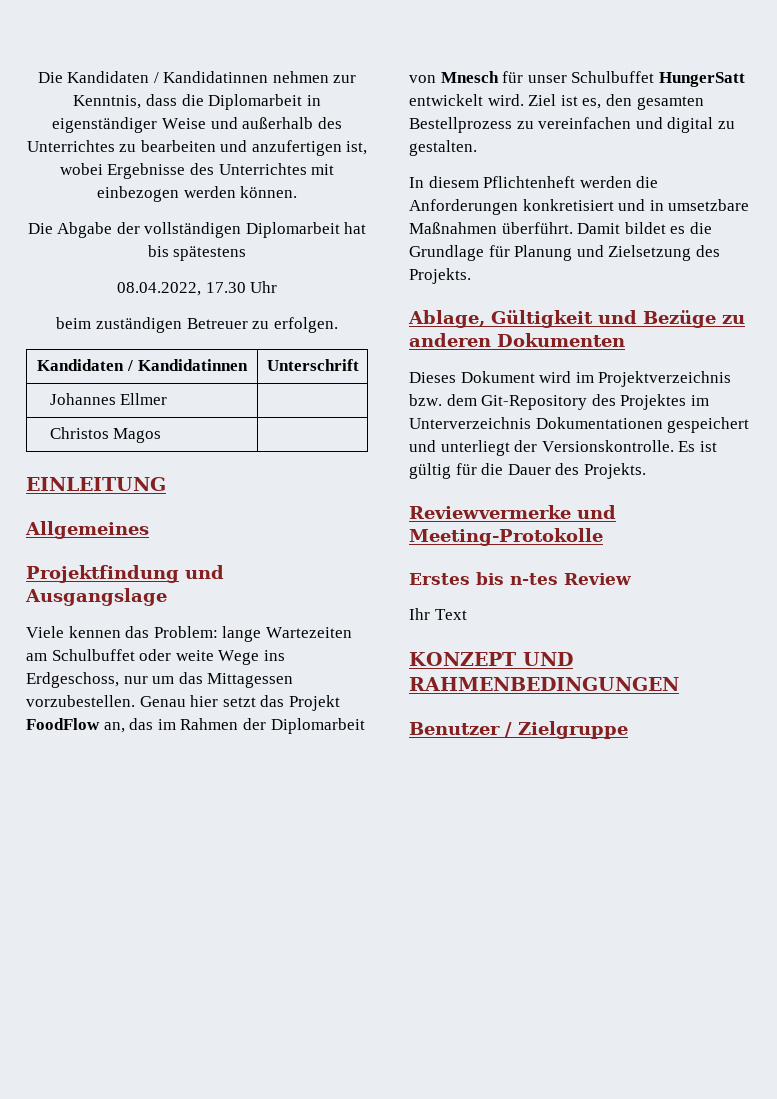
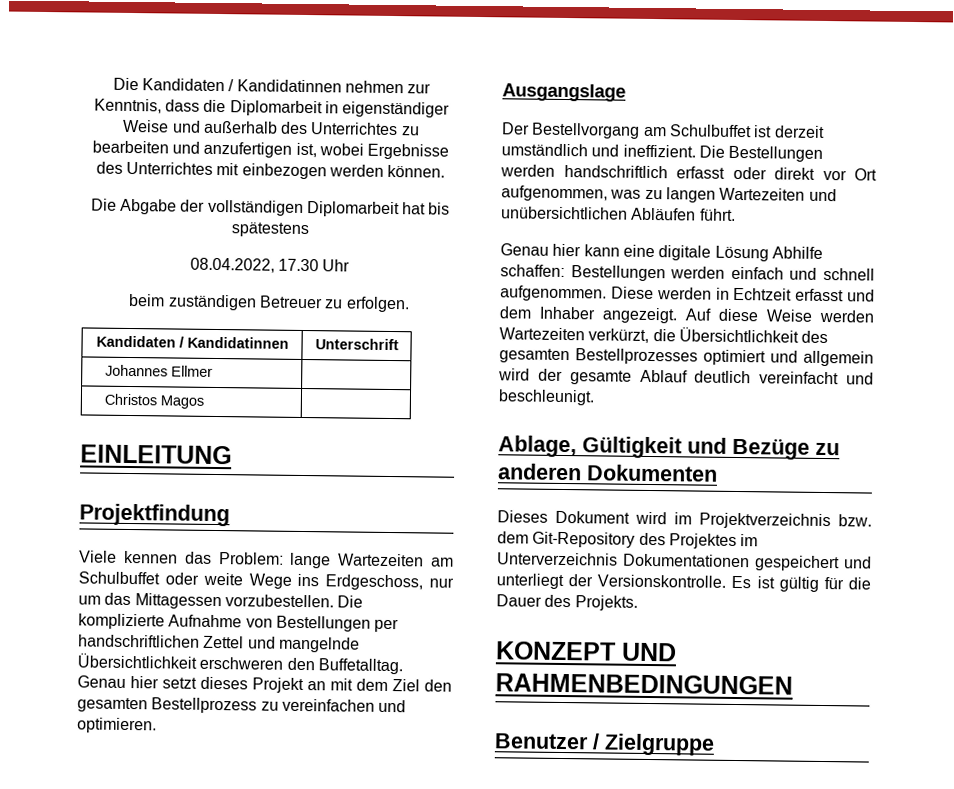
[25,521,149,539] // Allgemeines -> (232, 454) none
[185,565,224,579] [25,588,167,606] und Ausgangslage -> (230, 515) none
[139,695,340,711] [26,718,365,734] [409,71,745,87] [409,94,602,109] Genau hier setzt das Projekt FoodFlow an, das im Rahmen der Diplomarbeit von Mnesch für unser Schulbuffet HungerSatt entwickelt wird. Ziel ist es, -> [337,595,364,608] [78,613,400,633] [78,634,360,653] [77,653,403,675] [77,675,420,694] Die komplizierte Aufnahme von Bestellungen per handschriftlichen Zettel und mangelnde Übersichtlichkeit erschweren den Buffetalltag. Genau hier setzt dieses Projekt an mit dem Ziel
[667,117,735,133] [409,140,477,156] [409,176,659,188] [409,199,750,215] [409,222,712,234] [409,245,720,261] [409,268,471,284] digital zu gestalten. // In diesem Pflichtenheft werden die Anforderungen konkretisiert und in umsetzbare Maßnahmen überführt. Damit bildet es die Grundlage für Planung und Zielsetzung des Projekts. -> [77,717,157,734] [502,83,626,102] [501,122,825,139] [501,143,824,162] [500,164,877,181] [501,185,837,203] [501,206,736,221] [500,243,823,262] [500,264,875,282] [500,285,875,302] [499,306,874,324] [499,327,829,344] [499,348,874,367] [498,368,874,385] [498,389,595,406] optimieren. // Ausgangslage // Der Bestellvorgang am Schulbuffet ist derzeit umständlich und ineffizient. Die Bestellungen werden handschriftlich erfasst oder direkt vor Ort aufgenommen, was zu langen Wartezeiten und unübersichtlichen Abläufen führt. // Genau hier kann eine digitale Lösung Abhilfe schaffen: Bestellungen werden einfach und schnell aufgenommen. Diese werden in Echtzeit erfasst und dem Inhaber angezeigt. Auf diese Weise werden Wartezeiten verkürzt, die Übersichtlichkeit des gesamten Bestellprozesses optimiert und allgemein wird der gesamte Ablauf deutlich vereinfacht und beschleunigt.
[409,505,616,519] [409,528,603,546] [409,572,631,585] [409,608,467,620] // Reviewvermerke und Meeting-Protokolle // Erstes bis n-tes Review // Ihr Text -> (638, 603) none

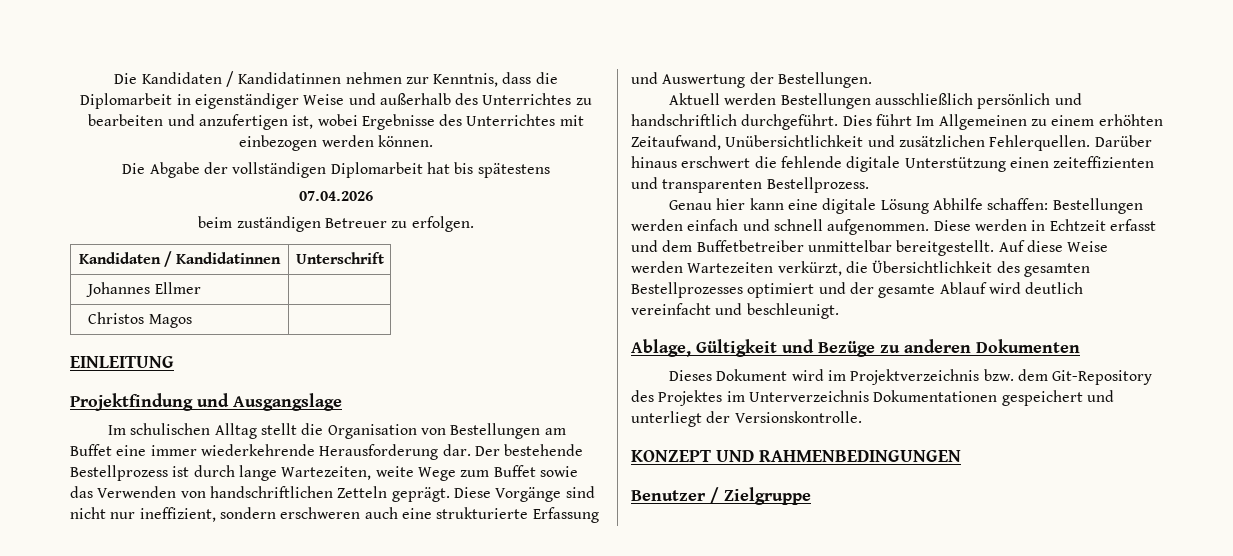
[189,257,351,273] 08.04.2022, 17.30 Uhr -> [299,191,373,201] 07.04.2026
[79,550,454,569] [78,571,454,591] [78,592,364,610] [78,613,400,633] [78,634,360,653] [77,653,403,675] [77,675,452,694] [77,697,407,714] [77,717,157,734] [502,83,626,102] [501,122,825,139] [501,143,824,162] [500,164,877,181] [501,185,837,203] [501,206,736,221] // Viele kennen das Problem: lange Wartezeiten am Schulbuffet oder weite Wege ins Erdgeschoss, nur um das Mittagessen vorzubestellen. Die komplizierte Aufnahme von Bestellungen per handschriftlichen Zettel und mangelnde Übersichtlichkeit erschweren den Buffetalltag. Genau hier setzt dieses Projekt an mit dem Ziel den gesamten Bestellprozess zu vereinfachen und optimieren. // Ausgangslage // Der Bestellvorgang am Schulbuffet ist derzeit umständlich und ineffizient. Die Bestellungen werden handschriftlich erfasst oder direkt vor Ort aufgenommen, was zu langen Wartezeiten und unübersichtlichen Abläufen führt. -> [197,393,342,411] [107,423,566,439] [70,444,584,460] [70,465,578,481] [70,486,595,502] [70,507,599,523] [631,72,872,88] [668,93,1082,109] [631,114,1163,130] [631,135,1152,151] [631,156,1155,172] [631,177,869,193] und Ausgangslage // Im schulischen Alltag stellt die Organisation von Bestellungen am Buffet eine immer wiederkehrende Herausforderung dar. Der bestehende Bestellprozess ist durch lange Wartezeiten, weite Wege zum Buffet sowie das Verwenden von handschriftlichen Zetteln geprägt. Diese Vorgänge sind nicht nur ineffizient, sondern erschweren auch eine strukturierte Erfassung und Auswertung der Bestellungen. // Aktuell werden Bestellungen ausschließlich persönlich und handschriftlich durchgeführt. Dies führt Im Allgemeinen zu einem erhöhten Zeitaufwand, Unübersichtlichkeit und zusätzlichen Fehlerquellen. Darüber hinaus erschwert die fehlende digitale Unterstützung einen zeiteffizienten und transparenten Bestellprozess.
[539,306,678,324] Inhaber angezeigt. -> [696,240,995,256] Buffetbetreiber unmittelbar bereitgestellt.
[803,350,874,367] [498,368,530,381] allgemein wird -> (846, 288) none
(688, 376) none -> [988,282,1021,294] wird
[731,575,871,592] [496,594,638,611] Es ist gültig für die Dauer des Projekts. -> (862, 417) none

